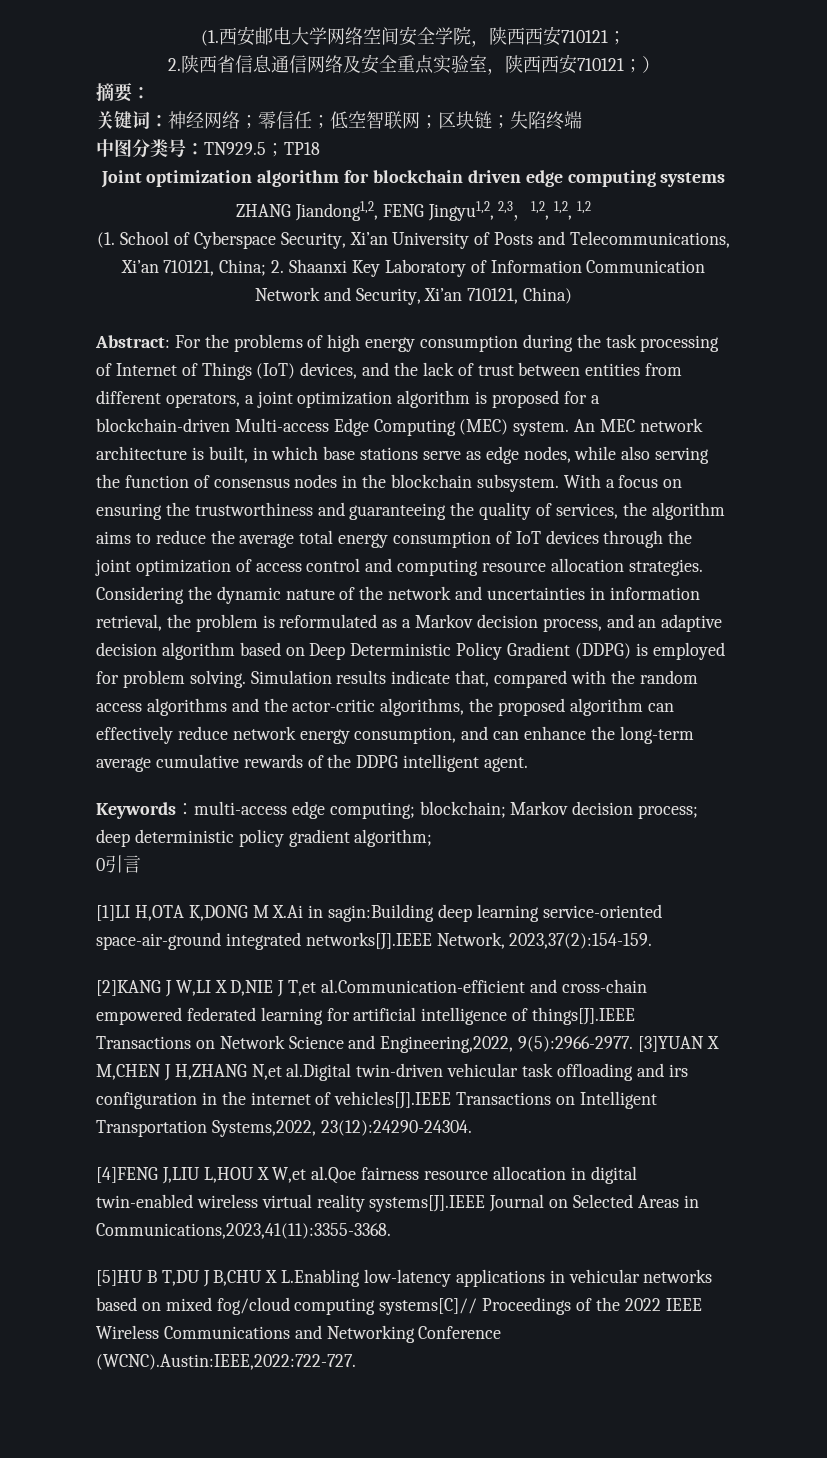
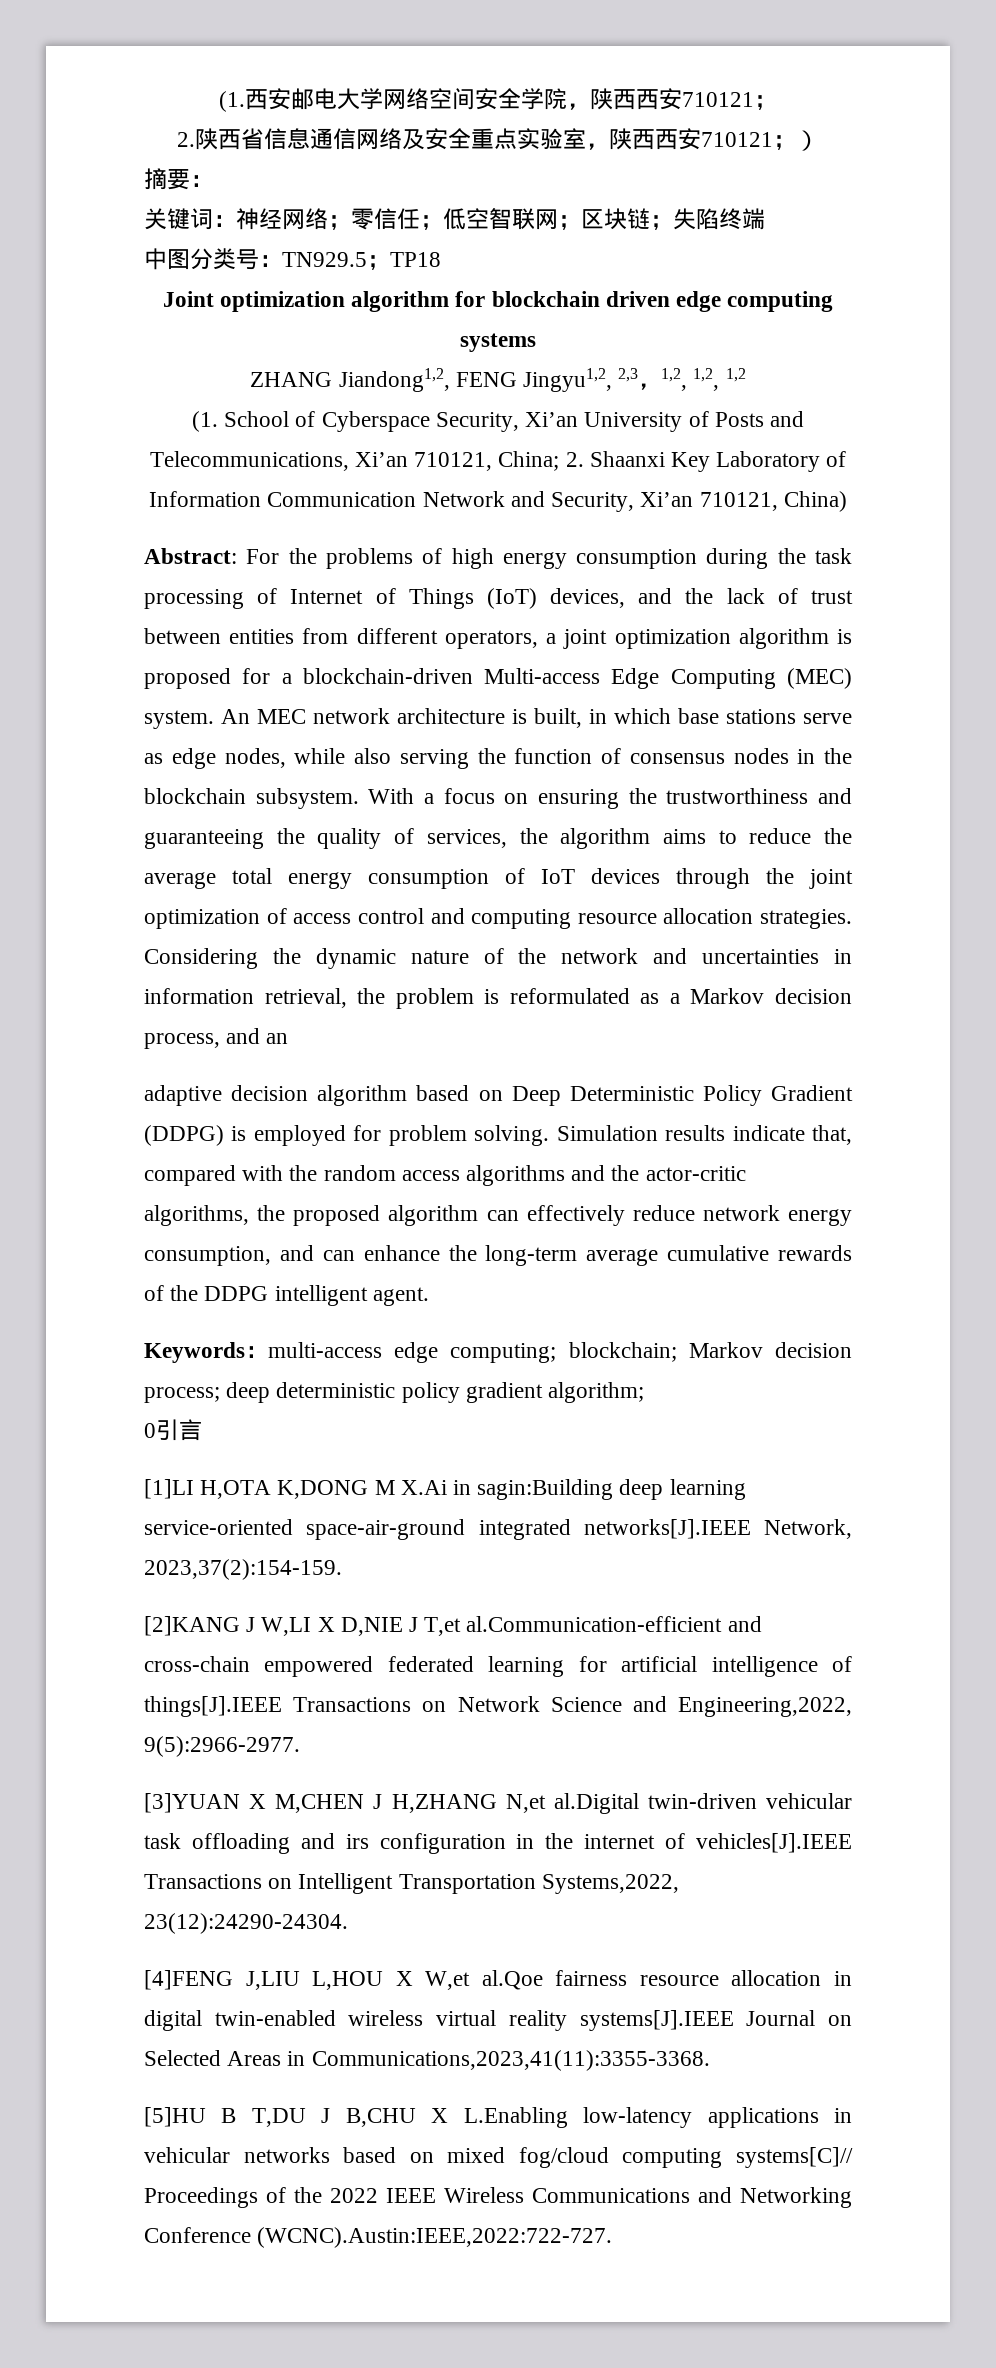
(657, 623) none -> (289, 1038) //
(634, 1044) none -> (300, 1746) //

